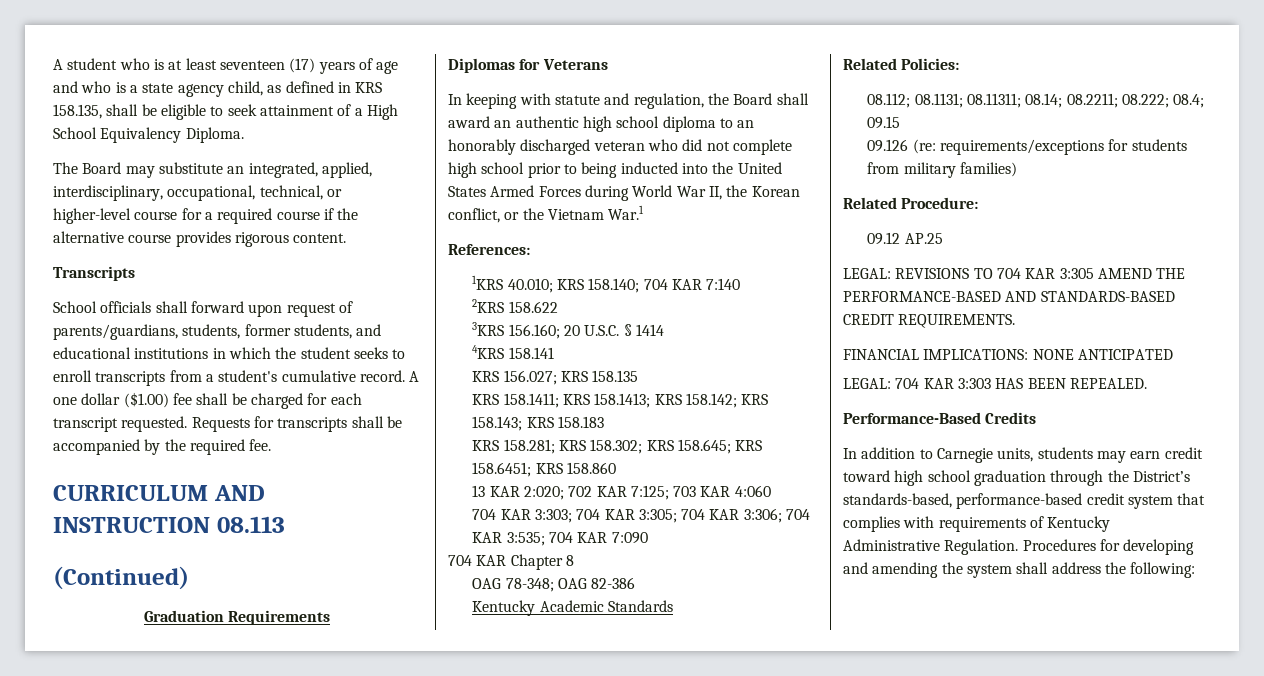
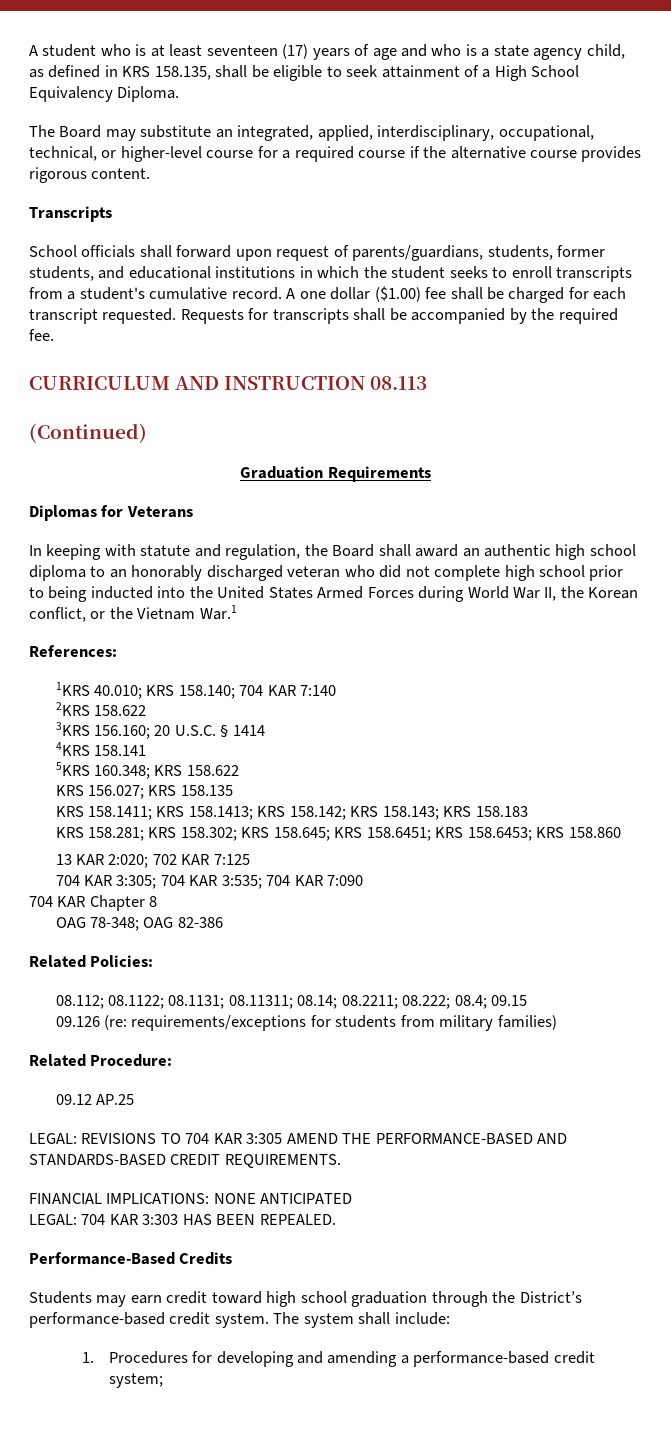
(554, 353) none -> [55,762,239,779] // 5KRS 160.348; KRS 158.622
(563, 468) none -> [467,827,565,841] 158.6453; KRS
[630,485,771,500] [472,508,782,523] 7:125; 703 KAR 4:060 // 704 KAR 3:303; 704 KAR 3:305; 704 KAR 3:306; -> [213,854,250,865] [55,875,157,889] 7:125 // 704 KAR 3:305;
[472,600,673,616] // Kentucky Academic Standards -> (223, 922) none
(911, 100) none -> [108,995,165,1009] 08.1122;
[843,447,1093,463] In addition to Carnegie units, students -> [29,1291,92,1304] Students
[843,493,1206,509] [843,516,1111,532] [843,539,1019,555] standards-based, performance-based credit system that complies with requirements of Kentucky Administrative Regulation. -> [29,1312,450,1328] [82,1352,95,1363] performance-based credit system. The system shall include: // 1.
[941,562,1196,578] the system shall address the following: -> [400,1351,595,1367] [108,1373,163,1388] a performance-based credit system;

